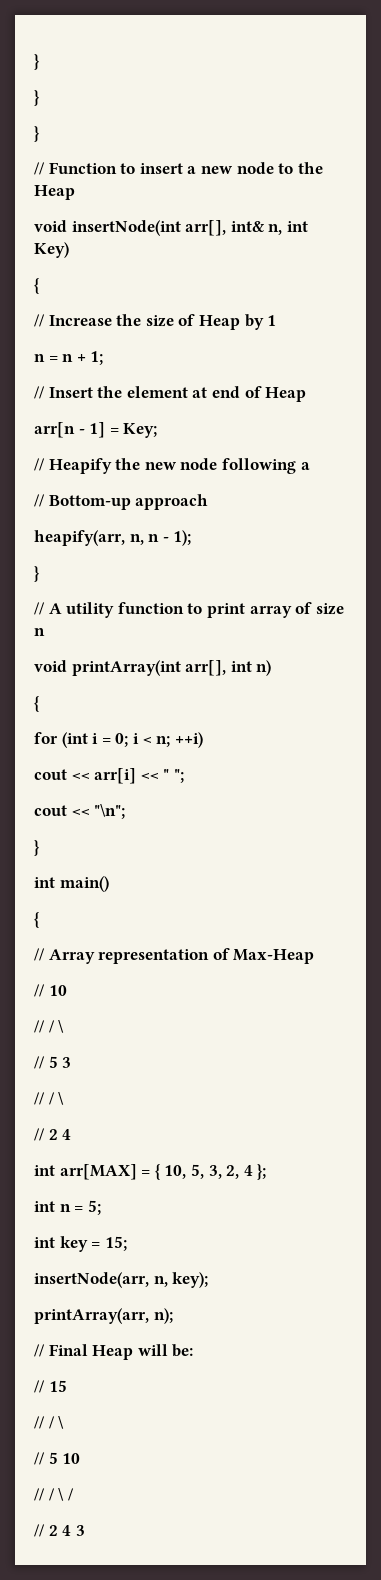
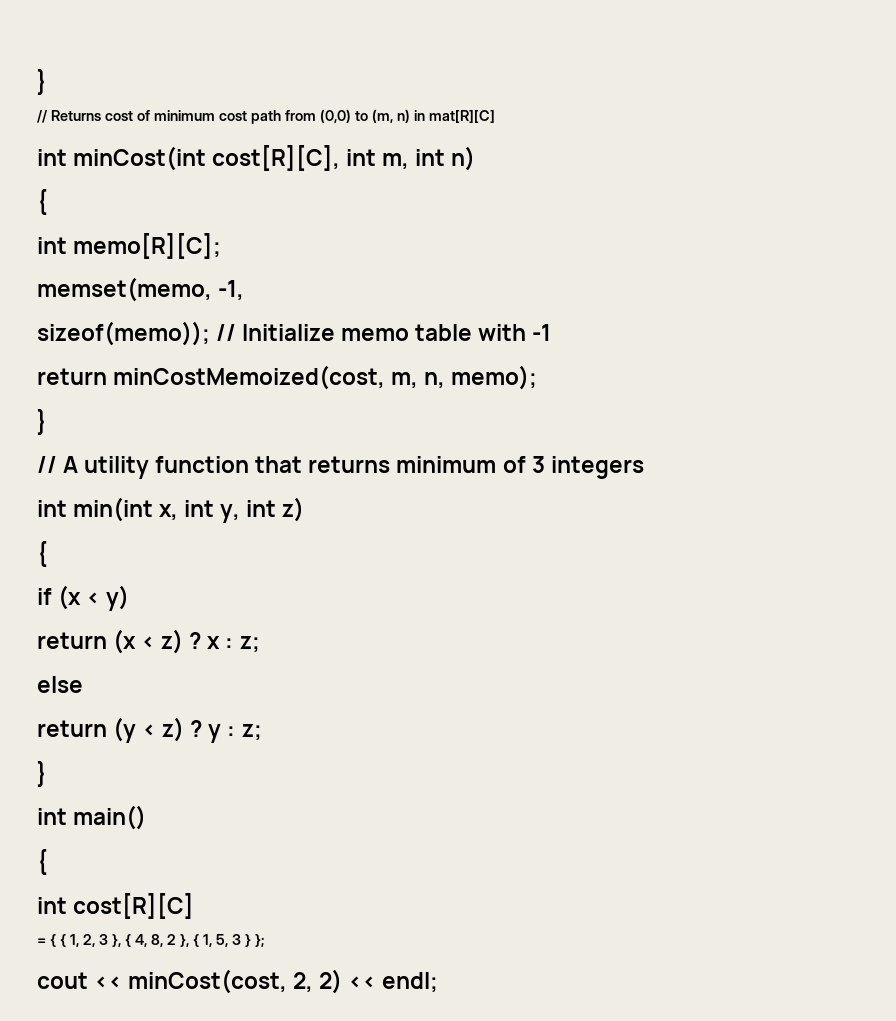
[34,54,40,70] [34,90,40,106] [34,126,40,142] [34,162,323,175] [34,185,75,200] [34,220,308,236] [34,242,69,258] [34,278,39,294] [34,314,277,330] [34,351,104,365] [34,386,307,402] [34,422,158,438] [34,458,310,474] [34,494,209,510] [34,530,192,546] } // } // } // // Function to insert a new node to the Heap // void insertNode(int arr[], int& n, int Key) // { // // Increase the size of Heap by 1 // n = n + 1; // // Insert the element at end of Heap // arr[n - 1] = Key; // // Heapify the new node following a // // Bottom-up approach // heapify(arr, n, n - 1); -> [37,69,47,95] [37,109,495,124] [37,145,476,171] [37,189,47,215] [37,233,222,259] [37,277,245,302] [37,321,552,346] [37,365,538,390] } // // Returns cost of minimum cost path from (0,0) to (m, n) in mat[R][C] // int minCost(int cost[R][C], int m, int n) // { // int memo[R][C]; // memset(memo, -1, // sizeof(memo)); // Initialize memo table with -1 // return minCostMemoized(cost, m, n, memo);
[187,602,344,618] [34,628,45,636] [34,660,272,676] [34,696,39,712] [34,732,203,748] [34,768,184,784] [34,804,126,819] [34,840,40,856] [34,876,109,892] [34,912,39,928] [34,948,315,964] [34,984,67,997] [34,1020,65,1033] [34,1056,72,1069] [34,1092,65,1105] [34,1128,72,1141] [34,1164,267,1180] [34,1200,101,1215] [34,1236,127,1252] [34,1272,209,1288] [34,1308,173,1324] [34,1344,194,1360] [34,1380,67,1393] [34,1416,65,1429] [34,1452,81,1465] [34,1488,74,1501] [34,1524,85,1537] to print array of size n // void printArray(int arr[], int n) // { // for (int i = 0; i < n; ++i) // cout << arr[i] << " "; // cout << "\n"; // } // int main() // { // // Array representation of Max-Heap // // 10 // // / \ // // 5 3 // // / \ // // 2 4 // int arr[MAX] = { 10, 5, 3, 2, 4 }; // int n = 5; // int key = 15; // insertNode(arr, n, key); // printArray(arr, n); // // Final Heap will be: // // 15 // // / \ // // 5 10 // // / \ / // // 2 4 3 -> [255,456,644,479] [37,497,305,523] [37,541,47,567] [37,585,130,611] [37,629,260,654] [37,676,83,693] [37,717,262,743] [37,761,47,787] [37,805,147,830] [37,849,47,875] [37,893,195,919] [37,934,264,947] [37,969,439,994] that returns minimum of 3 integers // int min(int x, int y, int z) // { // if (x < y) // return (x < z) ? x : z; // else // return (y < z) ? y : z; // } // int main() // { // int cost[R][C] // = { { 1, 2, 3 }, { 4, 8, 2 }, { 1, 5, 3 } }; // cout << minCost(cost, 2, 2) << endl;

